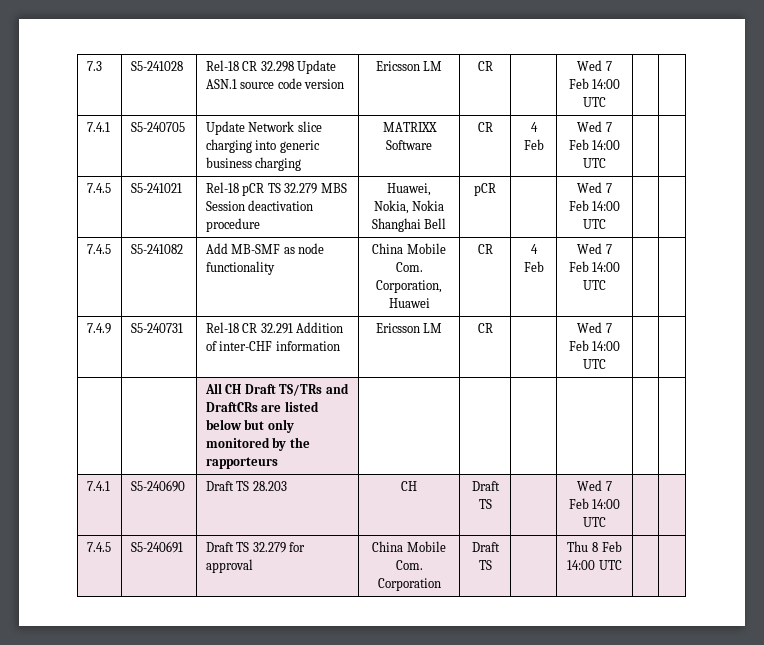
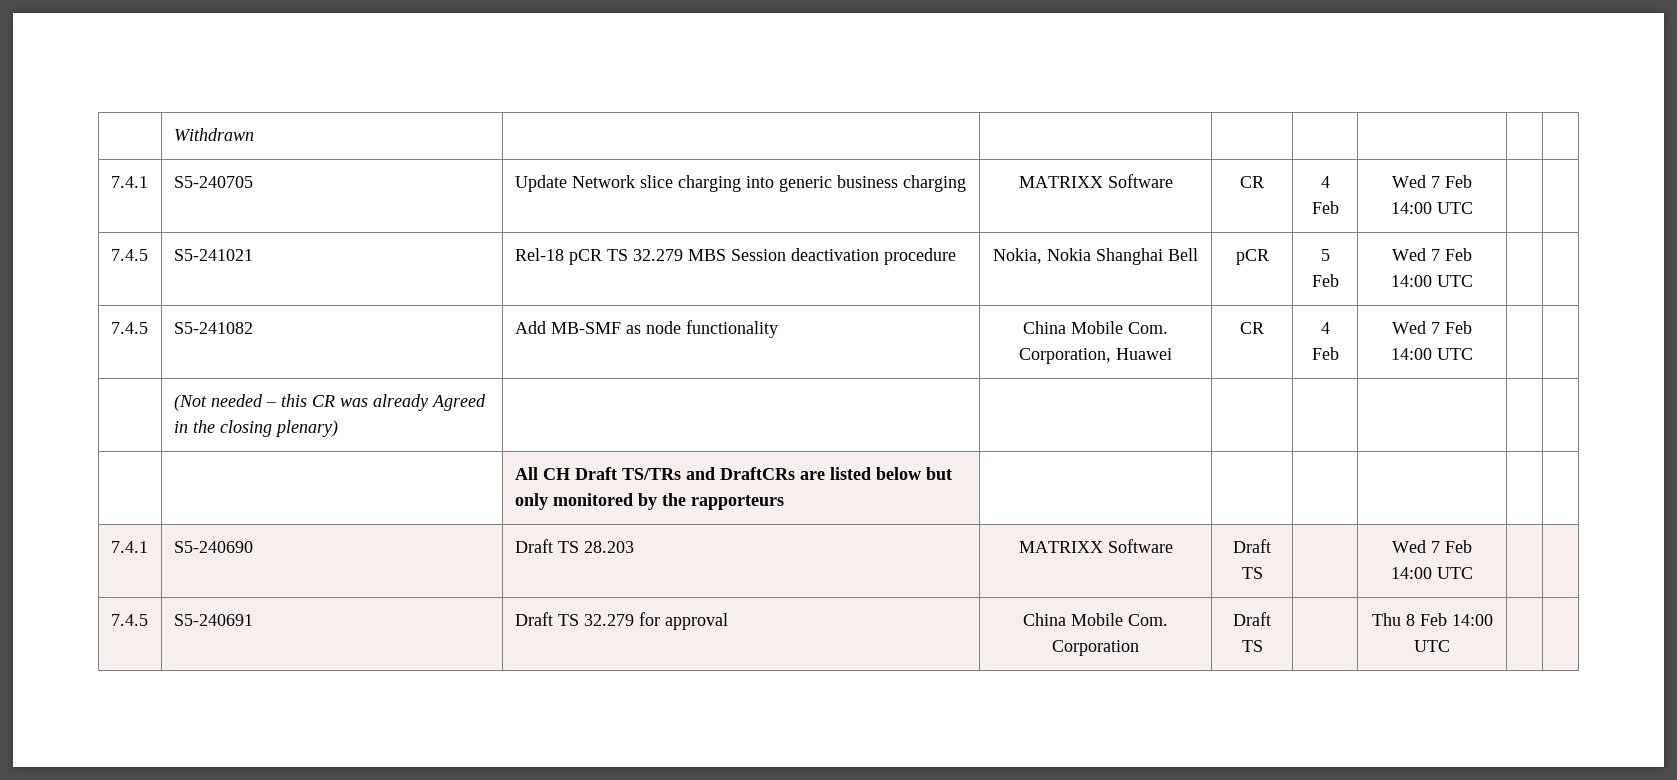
[86,61,102,71] [130,61,183,71] [205,60,337,74] [205,78,345,89] [375,61,443,71] [477,61,493,71] [577,60,612,71] [568,78,621,89] [583,97,606,107] 7.3 | S5-241028 | Rel-18 CR 32.298 Update ASN.1 source code version | Ericsson LM | CR | | Wed 7 Feb 14:00 UTC -> [173,128,254,141] | Withdrawn | | | | |
[387,183,431,196] Huawei, -> (956, 256) none
(496, 189) none -> [1320,249,1330,261] [1311,274,1339,287] 5 Feb
[86,323,111,334] [130,323,183,333] [205,322,344,334] [205,341,340,351] [375,323,443,333] [477,323,493,333] [577,322,612,333] [568,340,621,351] [583,359,606,369] 7.4.9 | S5-240731 | Rel-18 CR 32.291 Addition of inter-CHF information | Ericsson LM | CR | | Wed 7 Feb 14:00 UTC -> [173,394,486,411] [173,420,338,437] | (Not needed – this CR was already Agreed in the closing plenary) | | | | |
[401,481,417,491] CH -> [1018,539,1173,553] MATRIXX Software

